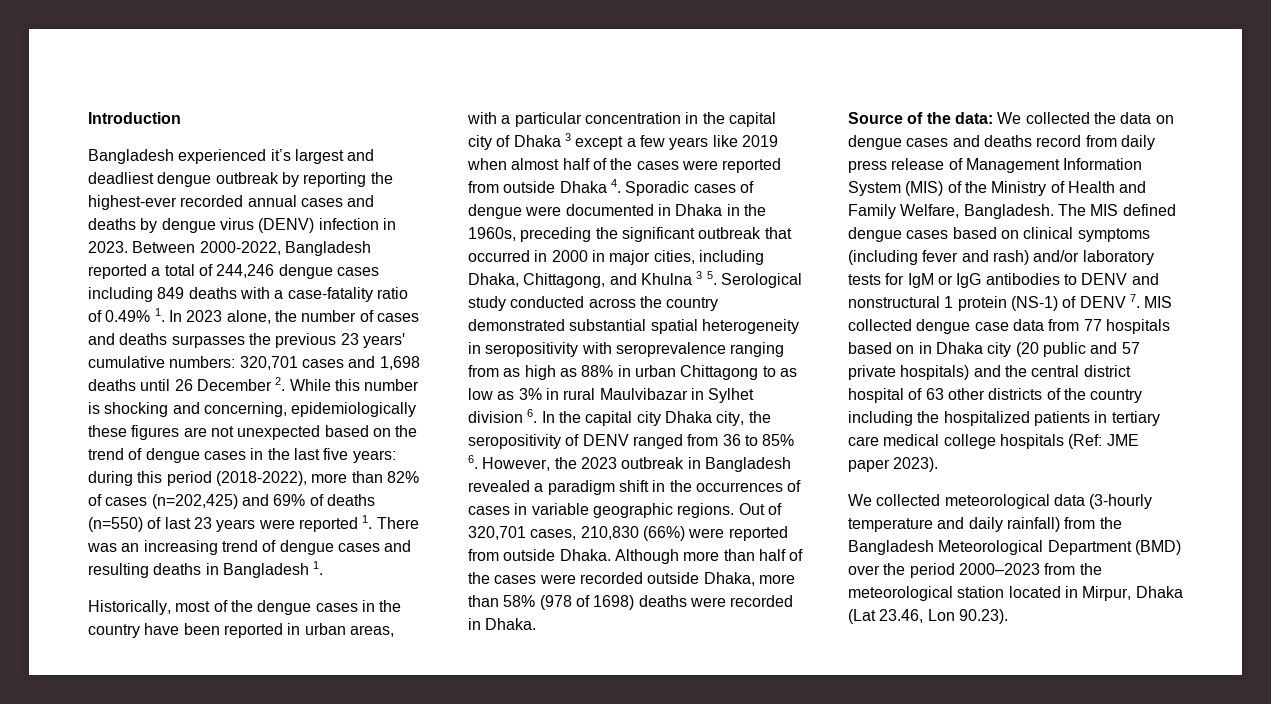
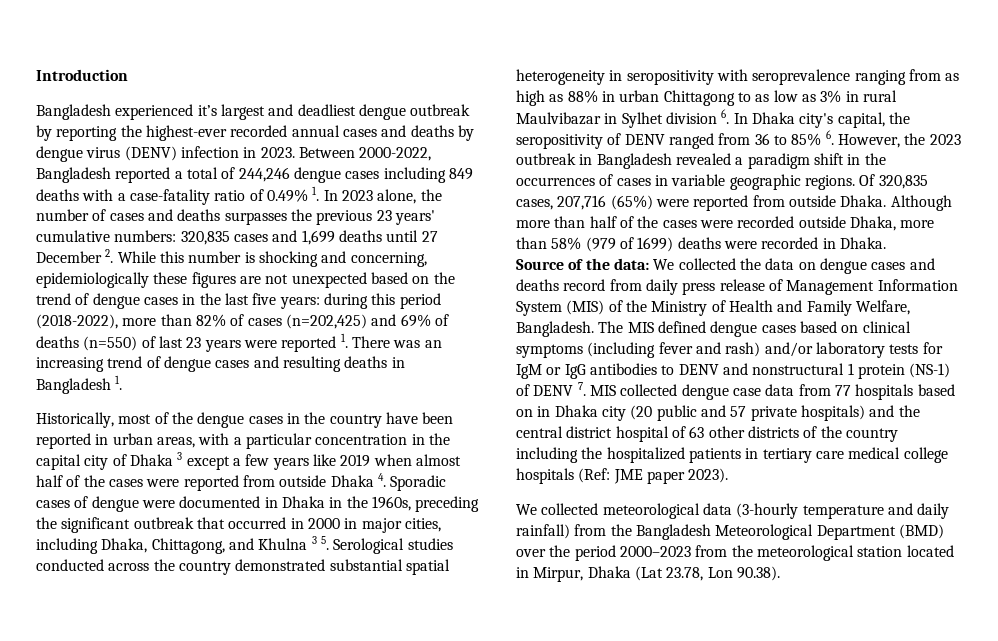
[239,356,420,370] 320,701 cases and 1,698 -> [180,230,335,245] 320,835 cases and 1,699
[174,379,193,391] 26 -> [421,231,438,242] 27
[468,296,506,311] study -> [407,538,453,550] studies
[558,411,745,426] the capital city Dhaka city, -> [751,112,885,128] Dhaka city's capital,
[738,503,782,515] [468,526,685,541] Out of 320,701 cases, 210,830 (66%) -> [859,174,928,189] [516,195,653,210] Of 320,835 cases, 207,716 (65%)
[539,595,635,610] (978 of 1698) -> [585,237,674,252] (979 of 1699)
[879,609,1008,624] 23.46, Lon 90.23). -> [666,566,780,581] 23.78, Lon 90.38).

